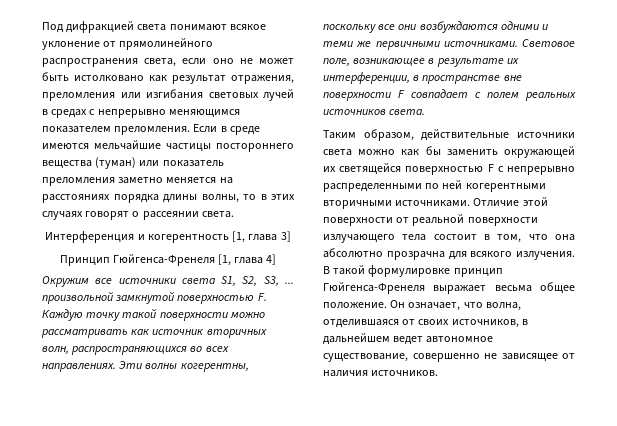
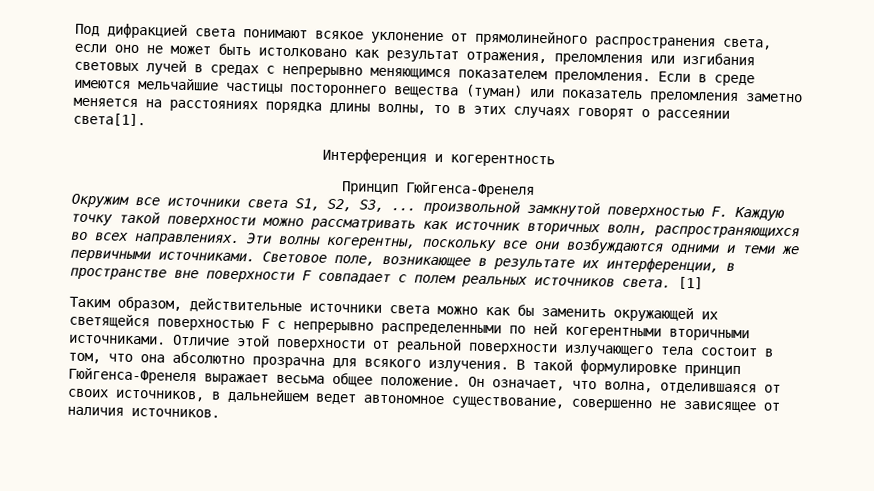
[201,211,234,218] света. -> [73,112,146,127] света[1].
[232,231,291,243] [1, глава 3] -> (555, 161) none
[218,254,277,266] [1, глава 4] -> (535, 189) none
(426, 112) none -> [678,276,703,290] [1]

